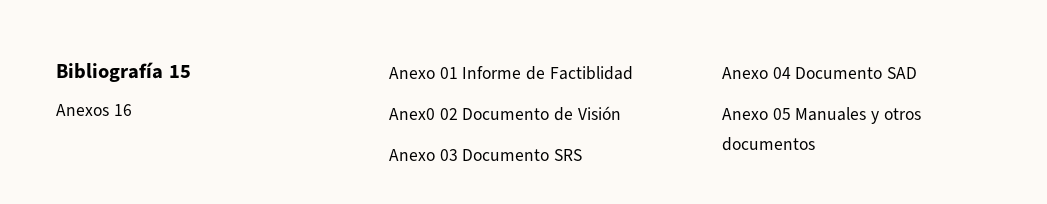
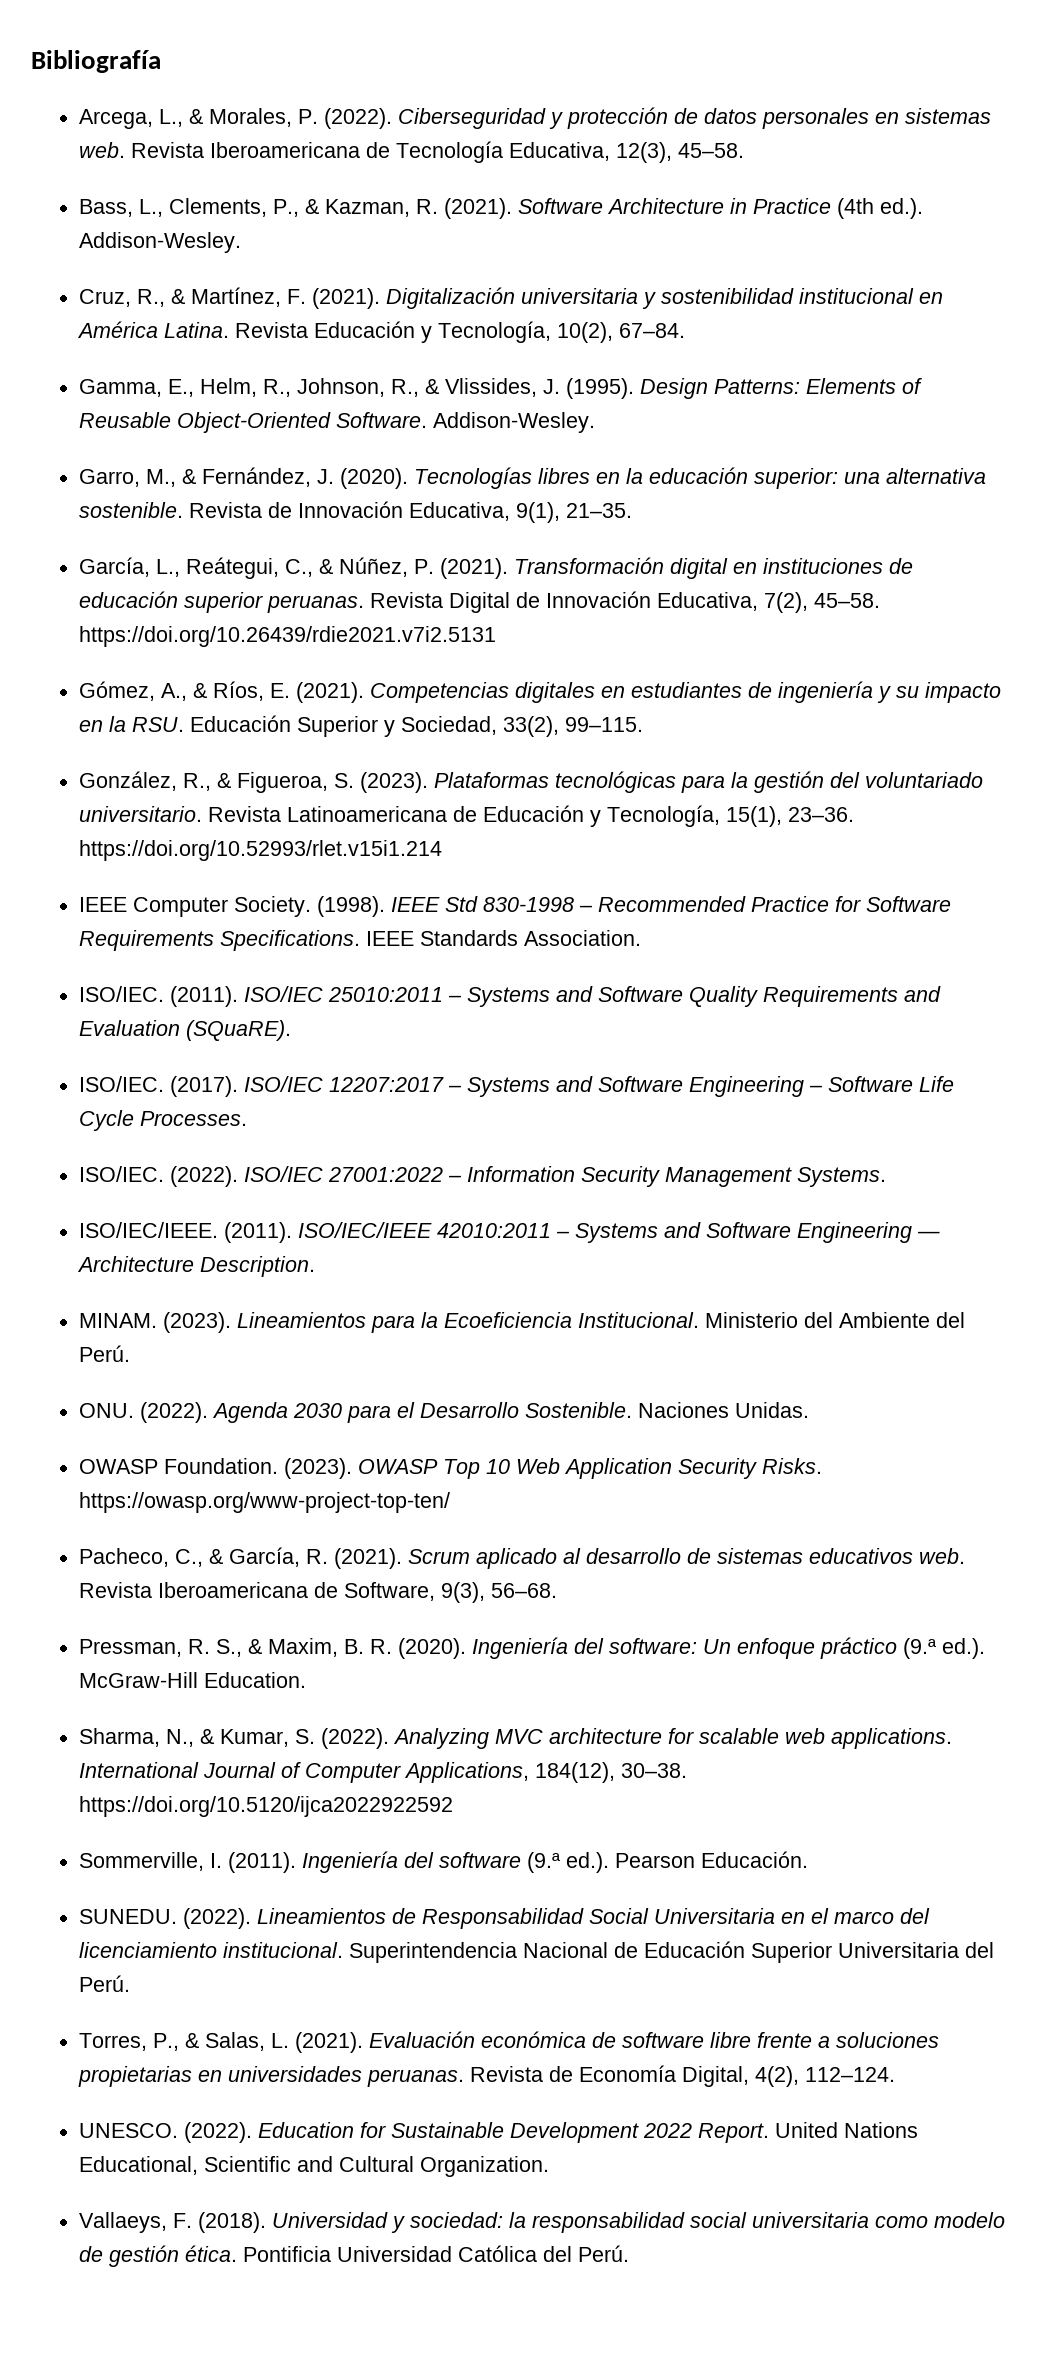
[168,65,191,78] [56,104,132,116] [389,66,633,80] [389,106,621,121] [389,149,583,161] [722,67,918,79] [722,107,921,124] [722,137,815,151] 15 // Anexos 16 // Anexo 01 Informe de Factiblidad // Anex0 02 Documento de Visión // Anexo 03 Documento SRS // Anexo 04 Documento SAD // Anexo 05 Manuales y otros documentos -> [78,107,991,129] [78,141,744,163] [78,198,923,219] [78,232,241,253] [78,287,943,309] [76,321,685,343] [78,378,922,399] [78,412,595,433] [78,467,986,489] [78,501,632,523] [78,557,913,579] [78,591,880,613] [78,626,496,647] [78,681,1001,703] [78,715,643,737] [78,771,983,793] [78,805,854,827] [78,840,442,861] [78,896,951,917] [78,930,641,951] [78,986,941,1007] [78,1020,291,1041] [78,1076,954,1097] [78,1110,247,1131] [78,1166,886,1187] [78,1222,940,1243] [76,1256,315,1277] [78,1312,965,1333] [78,1345,130,1362] [78,1402,809,1423] [78,1458,822,1479] [78,1492,450,1513] [78,1547,965,1569] [78,1582,557,1603] [78,1637,985,1659] [78,1672,306,1688] [78,1728,952,1749] [78,1762,687,1783] [78,1796,453,1817] [78,1851,808,1873] [78,1908,930,1929] [78,1941,994,1963] [78,1975,130,1992] [78,2031,939,2053] [77,2065,895,2087] [78,2122,918,2143] [78,2156,549,2177] [78,2212,1005,2233] [78,2245,629,2267] // Arcega, L., & Morales, P. (2022). Ciberseguridad y protección de datos personales en sistemas web. Revista Iberoamericana de Tecnología Educativa, 12(3), 45–58. // Bass, L., Clements, P., & Kazman, R. (2021). Software Architecture in Practice (4th ed.). Addison-Wesley. // Cruz, R., & Martínez, F. (2021). Digitalización universitaria y sostenibilidad institucional en América Latina. Revista Educación y Tecnología, 10(2), 67–84. // Gamma, E., Helm, R., Johnson, R., & Vlissides, J. (1995). Design Patterns: Elements of Reusable Object-Oriented Software. Addison-Wesley. // Garro, M., & Fernández, J. (2020). Tecnologías libres en la educación superior: una alternativa sostenible. Revista de Innovación Educativa, 9(1), 21–35. // García, L., Reátegui, C., & Núñez, P. (2021). Transformación digital en instituciones de educación superior peruanas. Revista Digital de Innovación Educativa, 7(2), 45–58. https://doi.org/10.26439/rdie2021.v7i2.5131 // Gómez, A., & Ríos, E. (2021). Competencias digitales en estudiantes de ingeniería y su impacto en la RSU. Educación Superior y Sociedad, 33(2), 99–115. // González, R., & Figueroa, S. (2023). Plataformas tecnológicas para la gestión del voluntariado universitario. Revista Latinoamericana de Educación y Tecnología, 15(1), 23–36. https://doi.org/10.52993/rlet.v15i1.214 // IEEE Computer Society. (1998). IEEE Std 830-1998 – Recommended Practice for Software Requirements Specifications. IEEE Standards Association. // ISO/IEC. (2011). ISO/IEC 25010:2011 – Systems and Software Quality Requirements and Evaluation (SQuaRE). // ISO/IEC. (2017). ISO/IEC 12207:2017 – Systems and Software Engineering – Software Life Cycle Processes. // ISO/IEC. (2022). ISO/IEC 27001:2022 – Information Security Management Systems. // ISO/IEC/IEEE. (2011). ISO/IEC/IEEE 42010:2011 – Systems and Software Engineering — Architecture Description. // MINAM. (2023). Lineamientos para la Ecoeficiencia Institucional. Ministerio del Ambiente del Perú. // ONU. (2022). Agenda 2030 para el Desarrollo Sostenible. Naciones Unidas. // OWASP Foundation. (2023). OWASP Top 10 Web Application Security Risks. https://owasp.org/www-project-top-ten/ // Pacheco, C., & García, R. (2021). Scrum aplicado al desarrollo de sistemas educativos web. Revista Iberoamericana de Software, 9(3), 56–68. // Pressman, R. S., & Maxim, B. R. (2020). Ingeniería del software: Un enfoque práctico (9.ª ed.). McGraw-Hill Education. // Sharma, N., & Kumar, S. (2022). Analyzing MVC architecture for scalable web applications. International Journal of Computer Applications, 184(12), 30–38. https://doi.org/10.5120/ijca2022922592 // Sommerville, I. (2011). Ingeniería del software (9.ª ed.). Pearson Educación. // SUNEDU. (2022). Lineamientos de Responsabilidad Social Universitaria en el marco del licenciamiento institucional. Superintendencia Nacional de Educación Superior Universitaria del Perú. // Torres, P., & Salas, L. (2021). Evaluación económica de software libre frente a soluciones propietarias en universidades peruanas. Revista de Economía Digital, 4(2), 112–124. // UNESCO. (2022). Education for Sustainable Development 2022 Report. United Nations Educational, Scientific and Cultural Organization. // Vallaeys, F. (2018). Universidad y sociedad: la responsabilidad social universitaria como modelo de gestión ética. Pontificia Universidad Católica del Perú.

